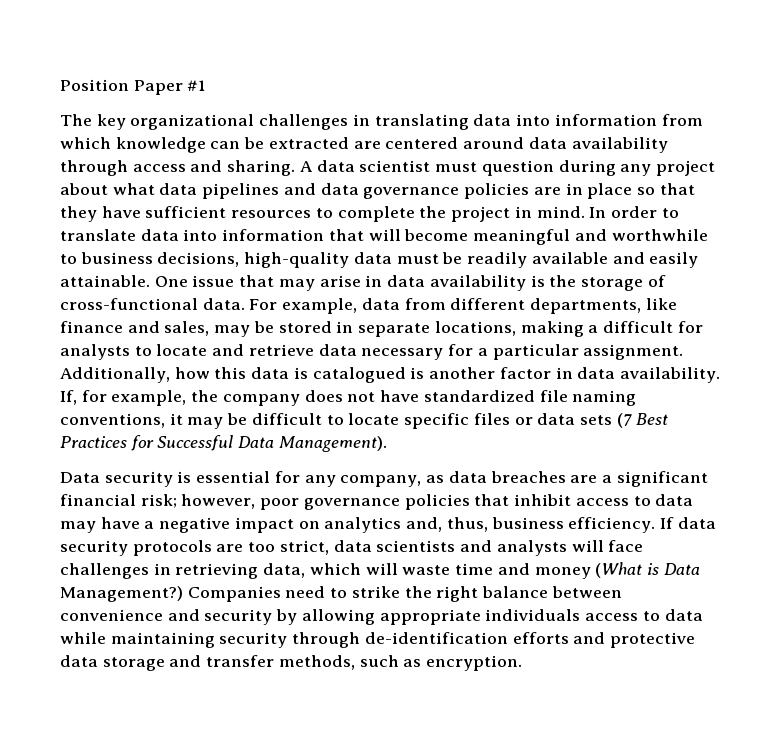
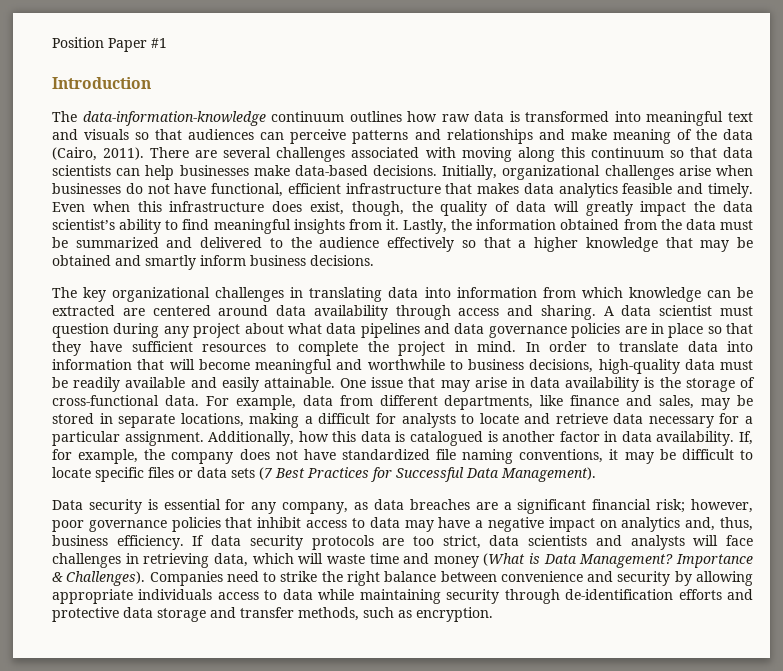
(206, 85) none -> [52,77,151,89] [52,111,753,126] [52,129,754,144] [52,147,753,162] [52,165,753,180] [52,183,753,198] [52,201,753,216] [52,219,753,234] [52,237,754,252] [52,255,374,270] // Introduction // The data-information-knowledge continuum outlines how raw data is transformed into meaningful text and visuals so that audiences can perceive patterns and relationships and make meaning of the data (Cairo, 2011). There are several challenges associated with moving along this continuum so that data scientists can help businesses make data-based decisions. Initially, organizational challenges arise when businesses do not have functional, efficient infrastructure that makes data analytics feasible and timely. Even when this infrastructure does exist, though, the quality of data will greatly impact the data scientist’s ability to find meaningful insights from it. Lastly, the information obtained from the data must be summarized and delivered to the audience effectively so that a higher knowledge that may be obtained and smartly inform business decisions.
[60,586,183,602] Management?) -> [579,554,753,568] [52,571,146,586] Management? Importance & Challenges).

